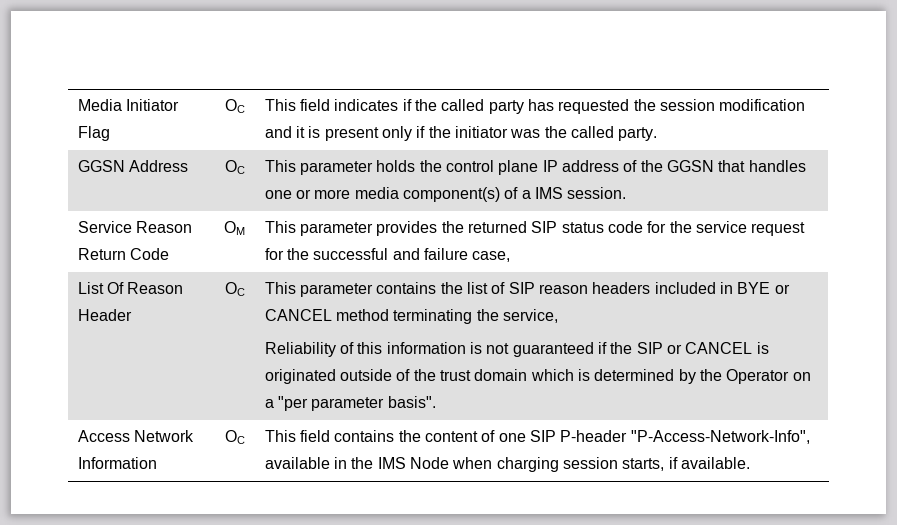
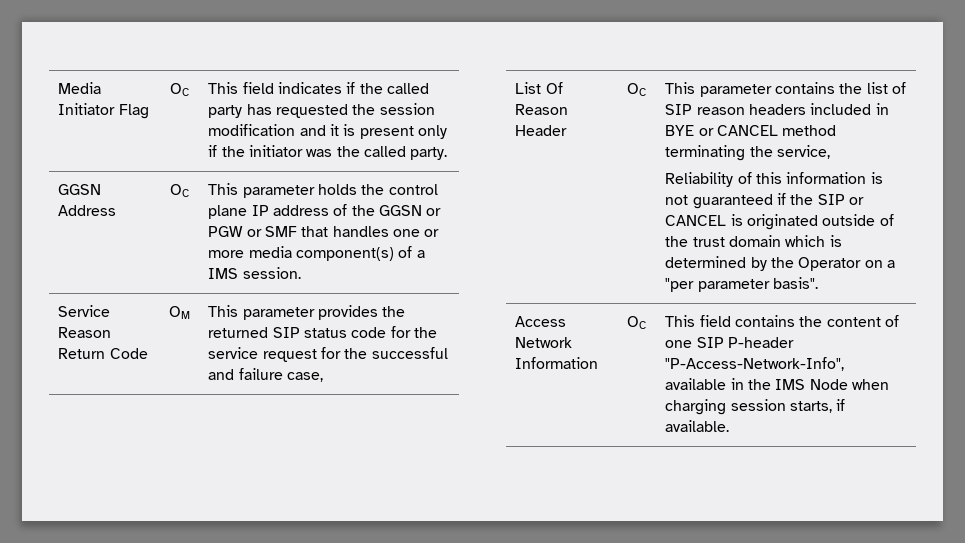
(714, 166) none -> [426,208,442,216] [208,226,298,237] or PGW or SMF

